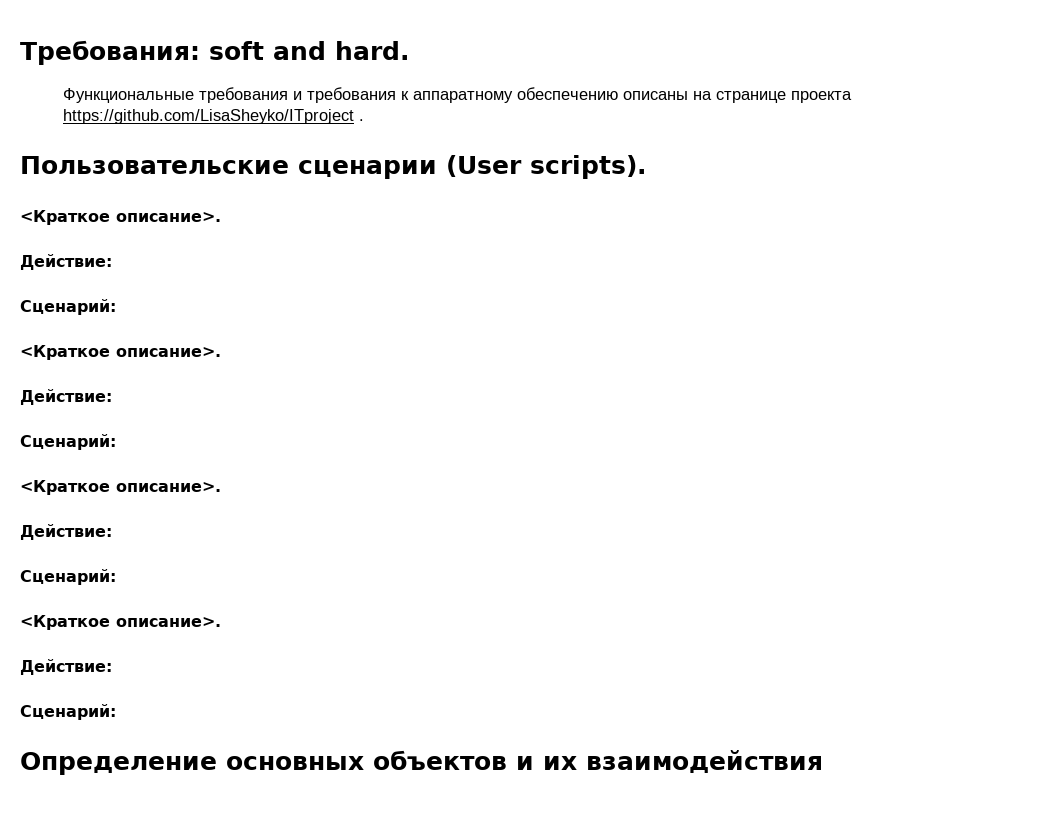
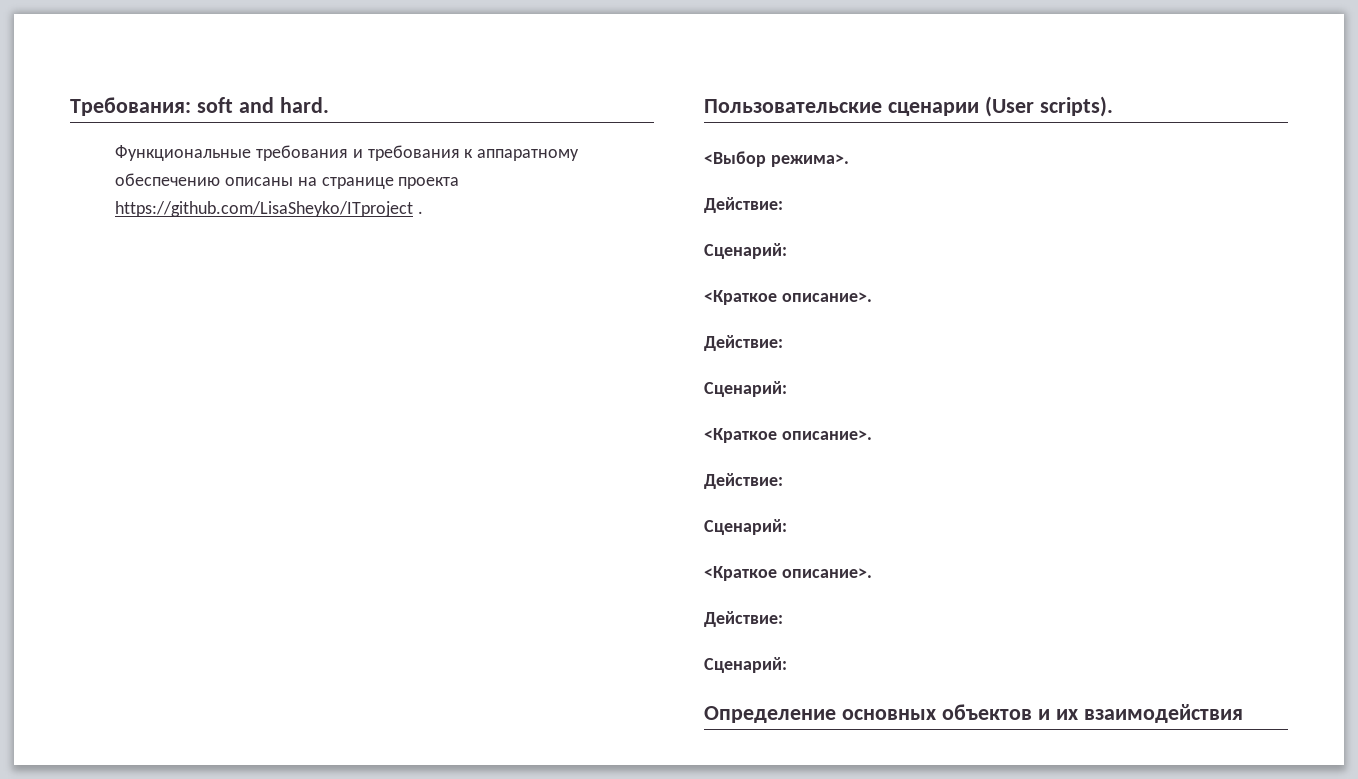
[20,210,221,225] <Краткое описание>. -> [704,151,849,167] <Выбор режима>.

